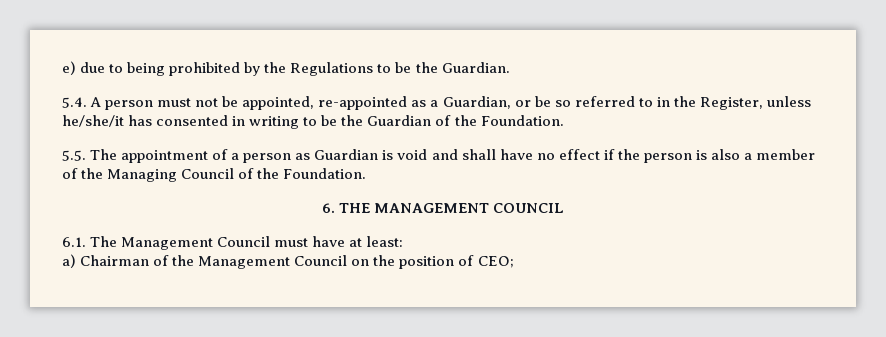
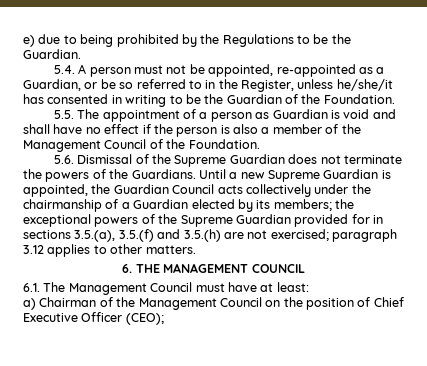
[107,169,178,182] Managing -> [23,140,101,152] Management
(367, 173) none -> [53,154,402,167] [23,169,391,182] [23,184,371,197] [23,199,354,212] [23,214,383,227] [23,229,397,242] [23,244,196,257] // 5.6. Dismissal of the Supreme Guardian does not terminate the powers of the Guardians. Until a new Supreme Guardian is appointed, the Guardian Council acts collectively under the chairmanship of a Guardian elected by its members; the exceptional powers of the Supreme Guardian provided for in sections 3.5.(a), 3.5.(f) and 3.5.(h) are not exercised; paragraph 3.12 applies to other matters.
[477,256,514,268] CEO; -> [373,297,404,307] [23,312,164,325] Chief Executive Officer (CEO);

